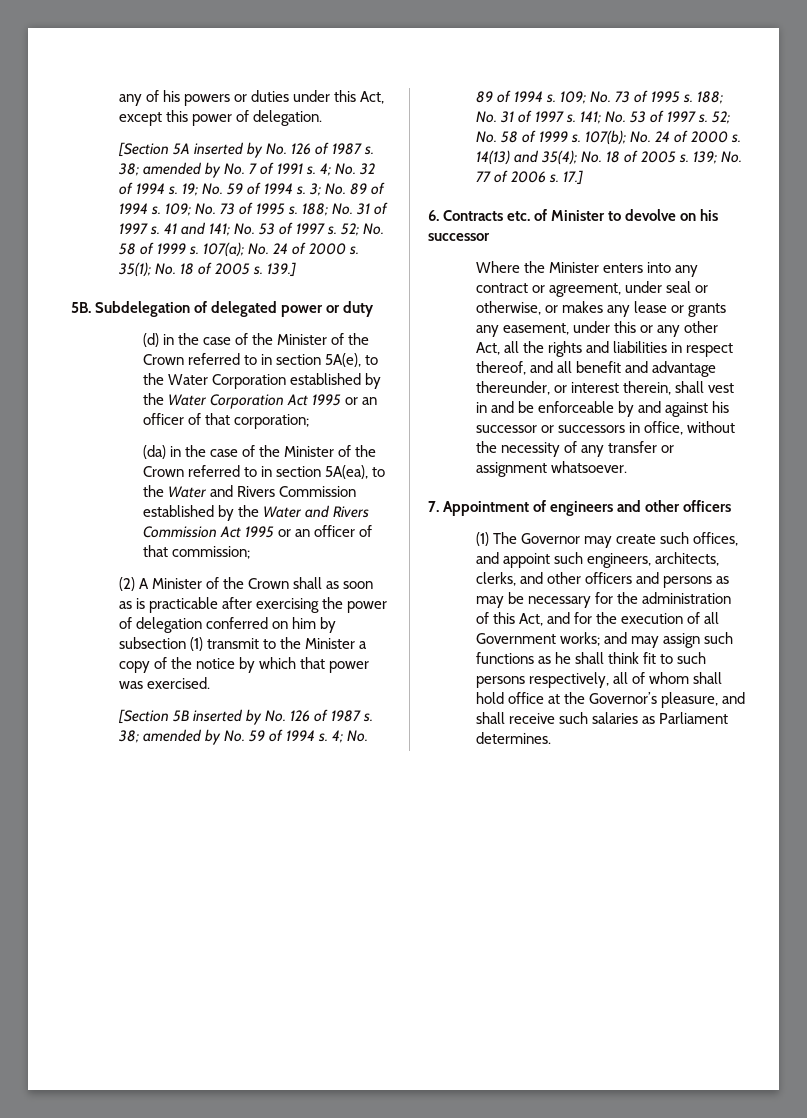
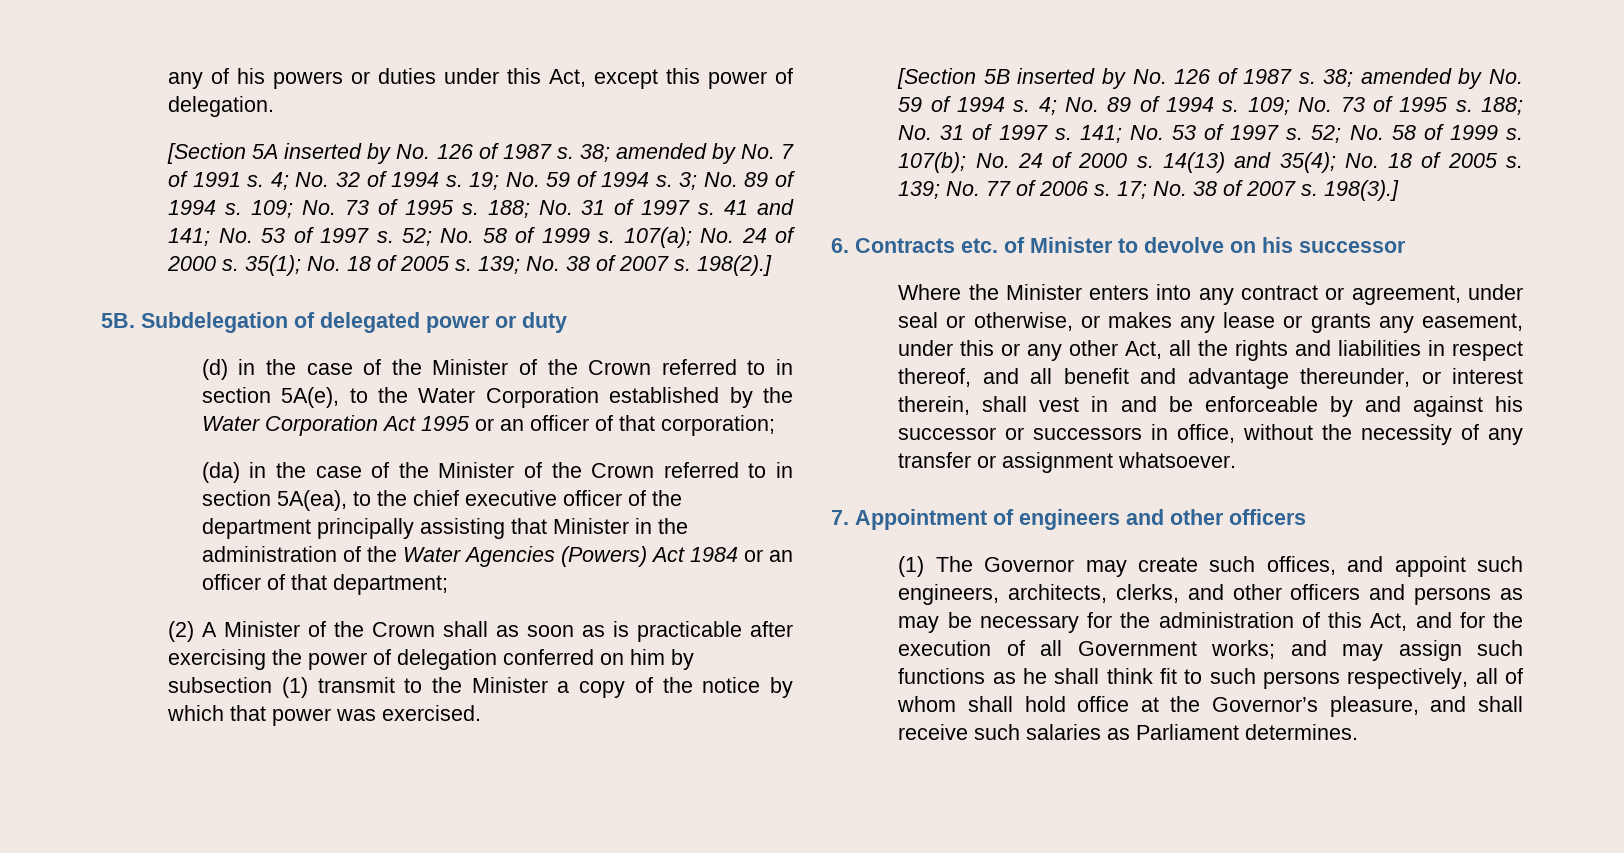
[267,262,297,277] 139.] -> [478,255,773,276] 139; No. 38 of 2007 s. 198(2).]
[167,485,356,498] [142,505,369,521] [142,525,373,538] [142,545,250,559] Water and Rivers Commission established by the Water and Rivers Commission Act 1995 or an officer of that commission; -> [412,490,682,506] [201,518,688,539] [201,546,794,567] [201,574,448,595] chief executive officer of the department principally assisting that Minister in the administration of the Water Agencies (Powers) Act 1984 or an officer of that department;
[563,170,584,185] 17.] -> [1117,180,1400,201] 17; No. 38 of 2007 s. 198(3).]

